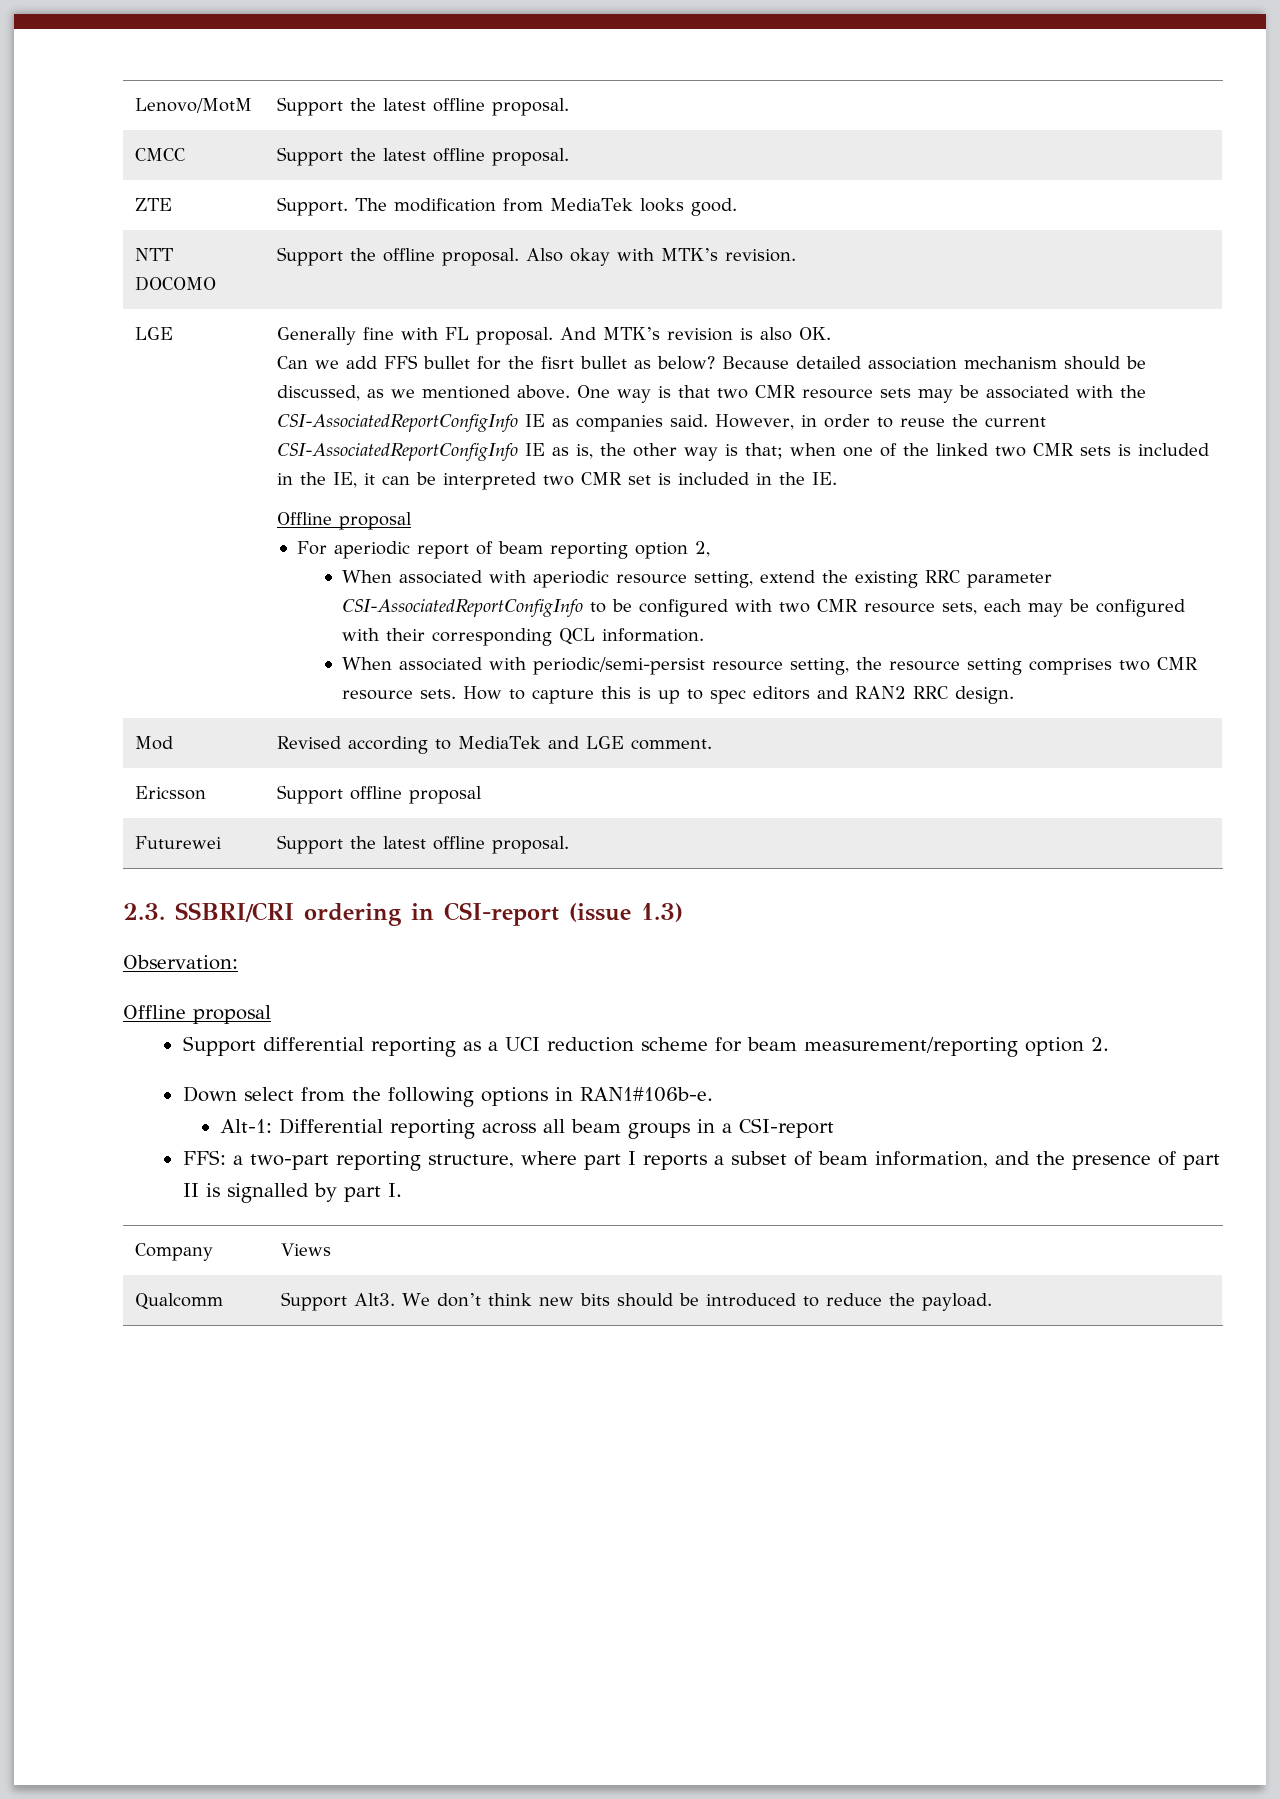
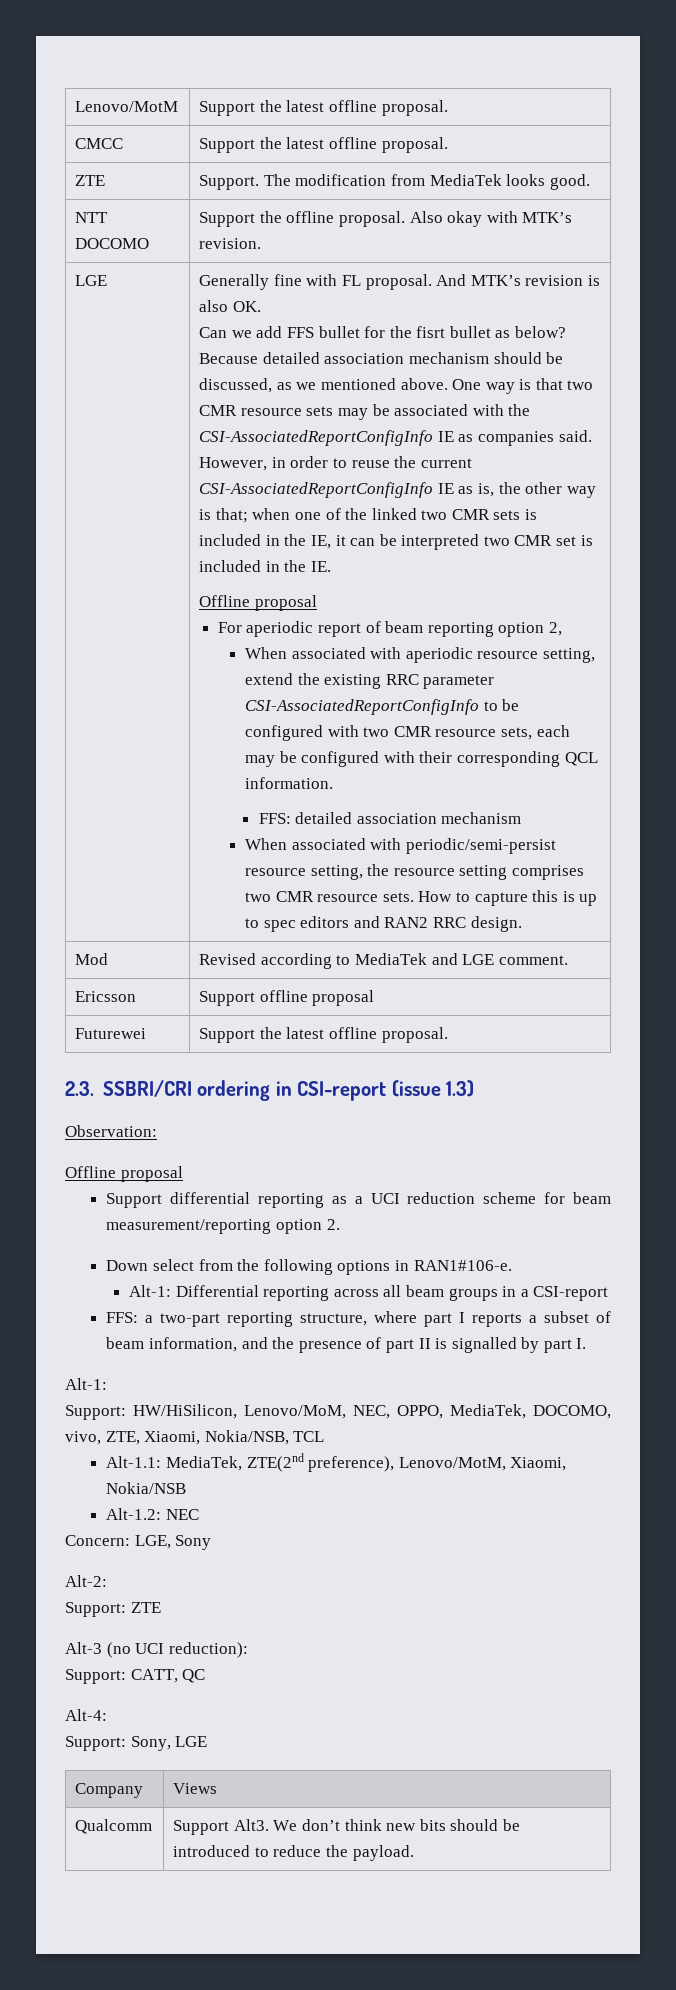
(704, 635) none -> [258,812,522,824] // FFS: detailed association mechanism
[579,1087,713,1102] RAN1#106b-e. -> [413,1260,512,1271] RAN1#106-e.
(402, 1190) none -> [65,1378,107,1390] [65,1404,611,1420] [65,1430,325,1445] [106,1453,567,1472] [106,1482,187,1494] [106,1508,199,1520] [65,1535,212,1550] [65,1575,107,1587] [65,1602,161,1617] [65,1642,248,1658] [65,1669,206,1684] [65,1709,107,1721] [65,1736,208,1751] // Alt-1: // Support: HW/HiSilicon, Lenovo/MoM, NEC, OPPO, MediaTek, DOCOMO, vivo, ZTE, Xiaomi, Nokia/NSB, TCL // Alt-1.1: MediaTek, ZTE(2nd preference), Lenovo/MotM, Xiaomi, Nokia/NSB // Alt-1.2: NEC // Concern: LGE, Sony // Alt-2: // Support: ZTE // Alt-3 (no UCI reduction): // Support: CATT, QC // Alt-4: // Support: Sony, LGE

